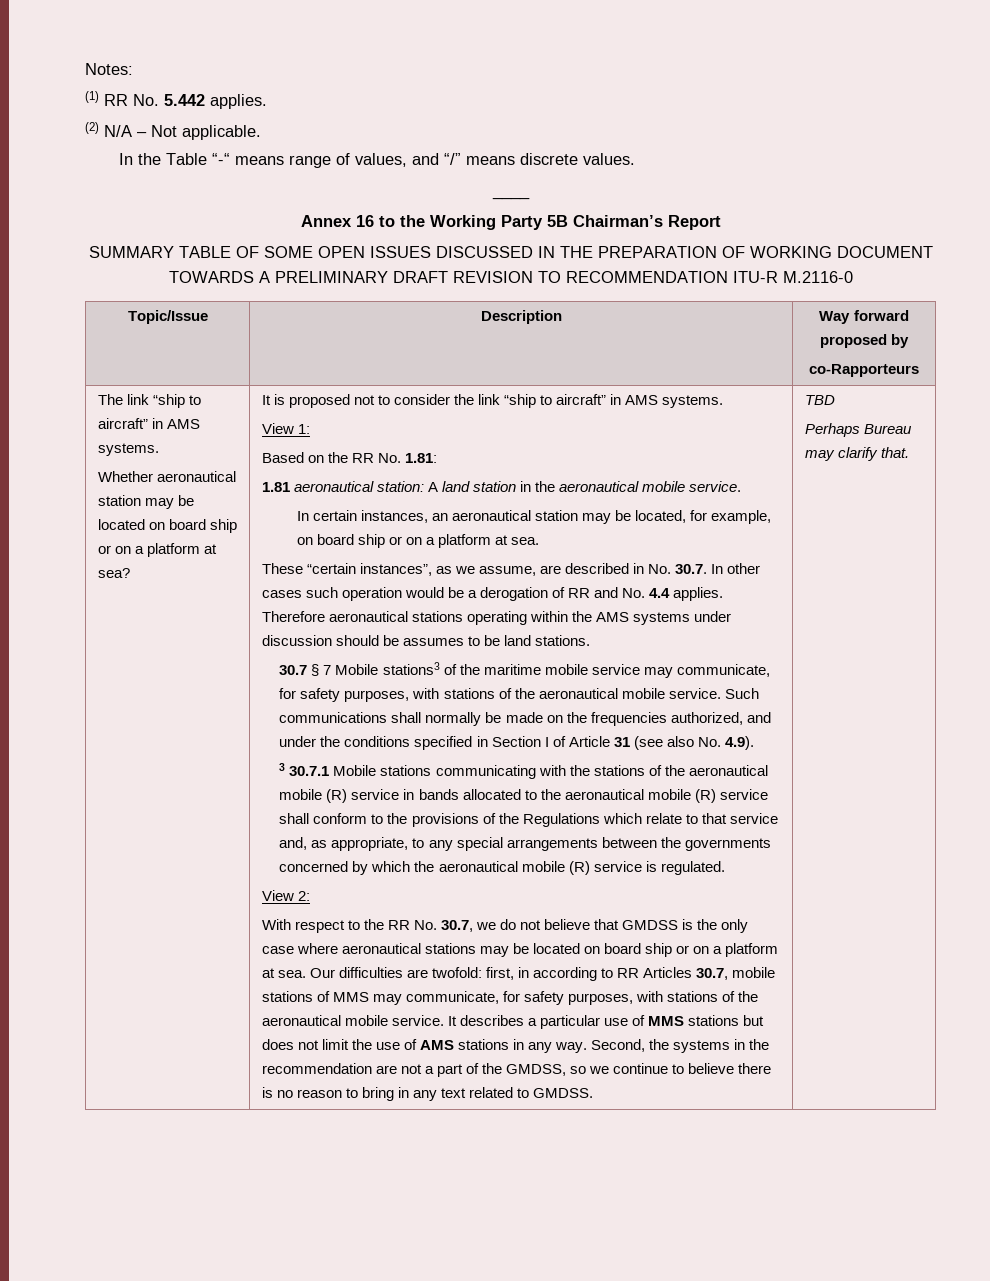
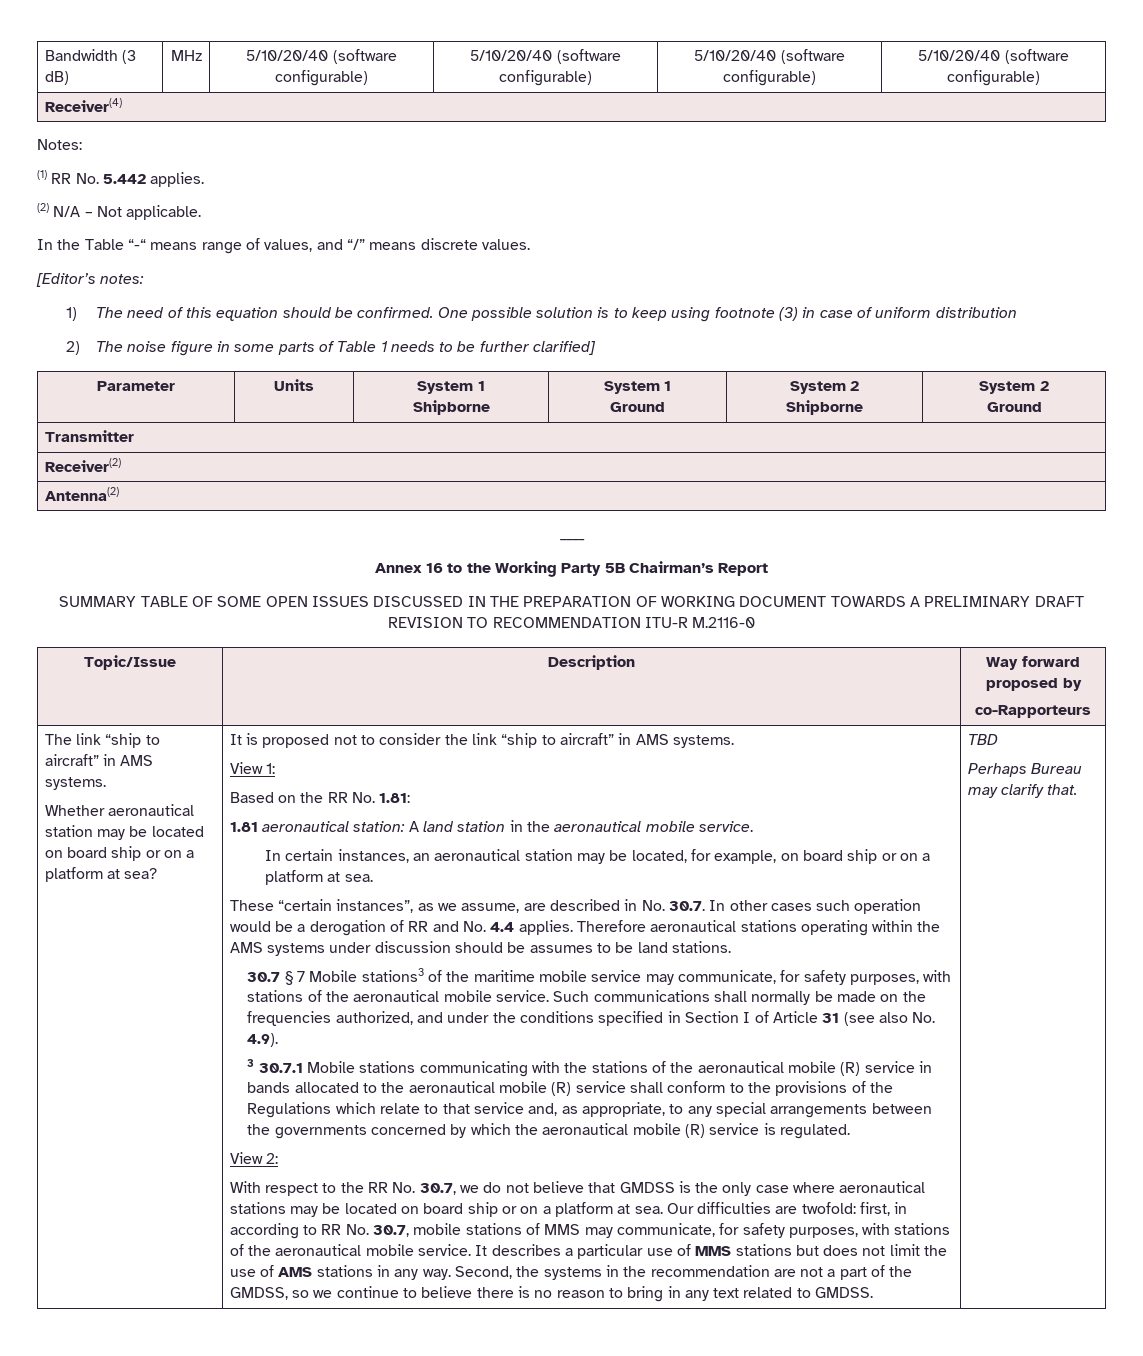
(85, 69) none -> [44,49,137,64] [44,71,69,85] [170,50,202,61] [246,49,397,64] [275,70,368,86] [470,49,621,64] [499,70,592,86] [694,49,845,64] [723,70,816,86] [918,49,1069,64] [947,70,1040,86] [44,98,122,112] Bandwidth (3 dB) | MHz | 5/10/20/40 (software configurable) | 5/10/20/40 (software configurable) | 5/10/20/40 (software configurable) | 5/10/20/40 (software configurable) // Receiver(4) //
(635, 159) none -> [36,273,145,287] [66,307,1017,322] [66,341,597,356] [97,381,175,391] [274,379,314,391] [417,381,485,394] [412,400,490,415] [603,381,672,394] [610,402,665,412] [789,381,860,394] [786,400,863,415] [979,381,1049,394] [986,402,1042,412] [44,430,134,442] [44,458,121,472] [44,487,119,501] // [Editor’s notes: // 1) The need of this equation should be confirmed. One possible solution is to keep using footnote (3) in case of uniform distribution // 2) The noise figure in some parts of Table 1 needs to be further clarified] // Parameter | Units | System 1 // Shipborne | System 1 // Ground | System 2 // Shipborne | System 2 // Ground // Transmitter // Receiver(2) // Antenna(2)
[643,967,693,978] Articles -> [345,1224,369,1235] No.

